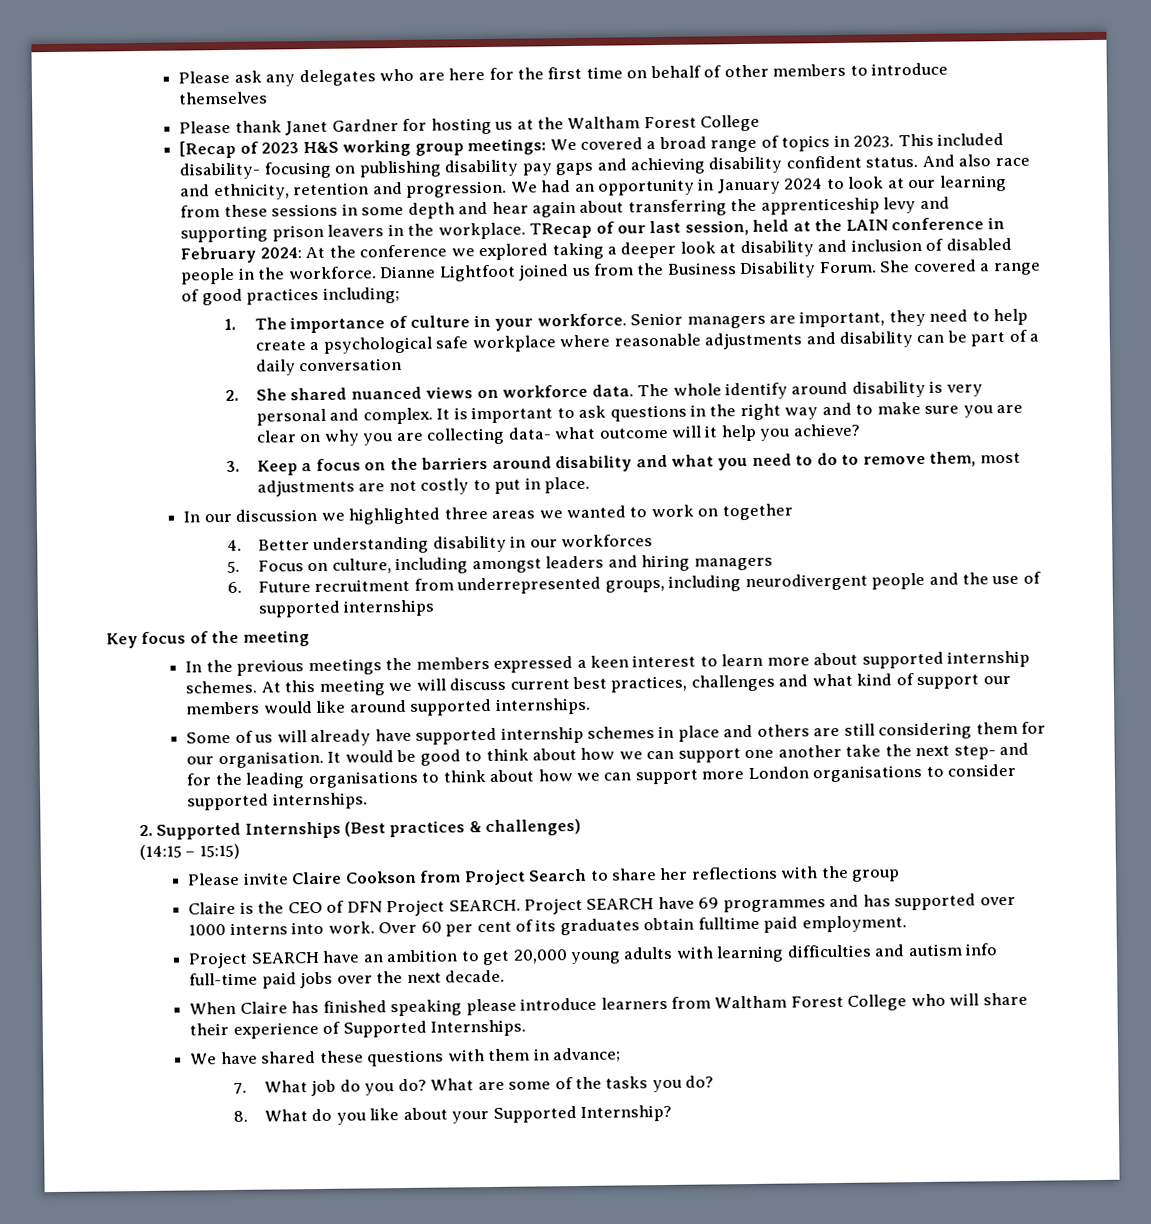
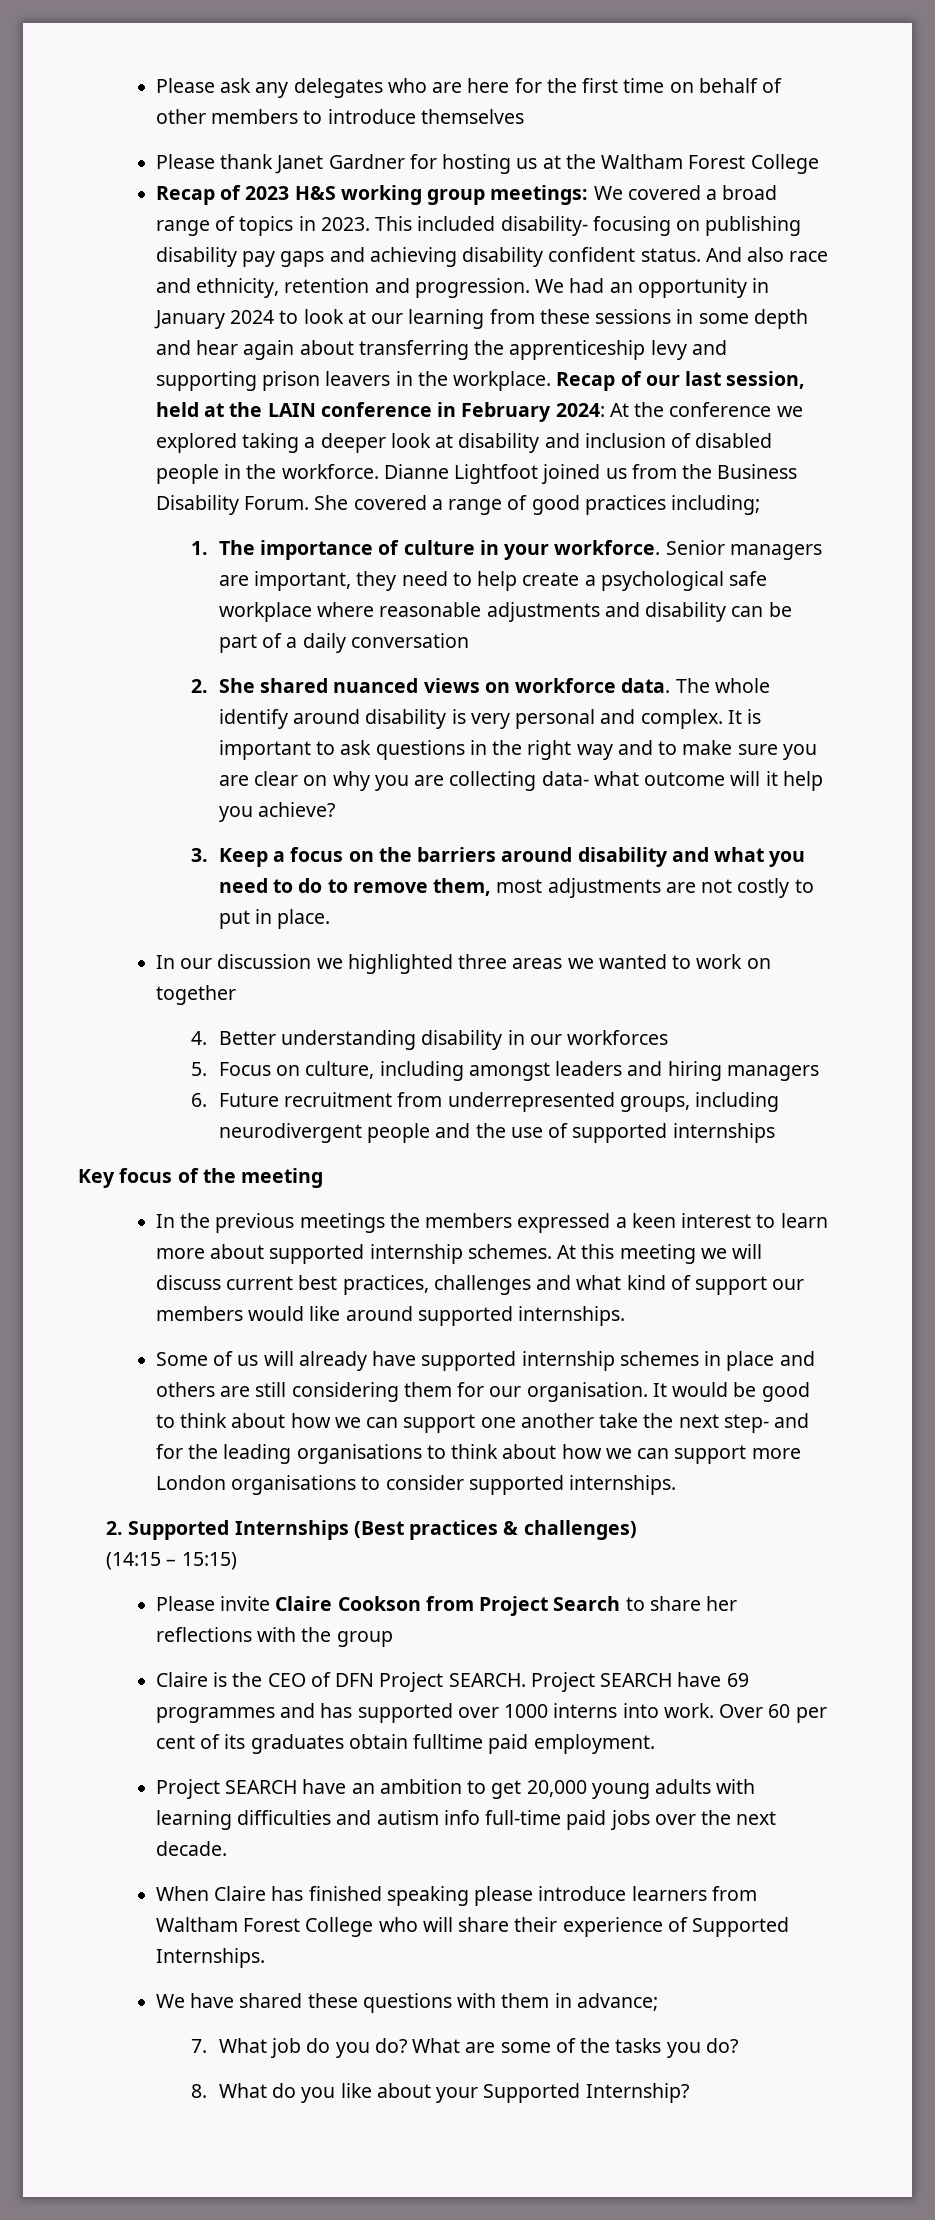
[179,140,237,159] [Recap -> [155,186,215,205] Recap
[529,222,593,239] TRecap -> [556,372,616,391] Recap

